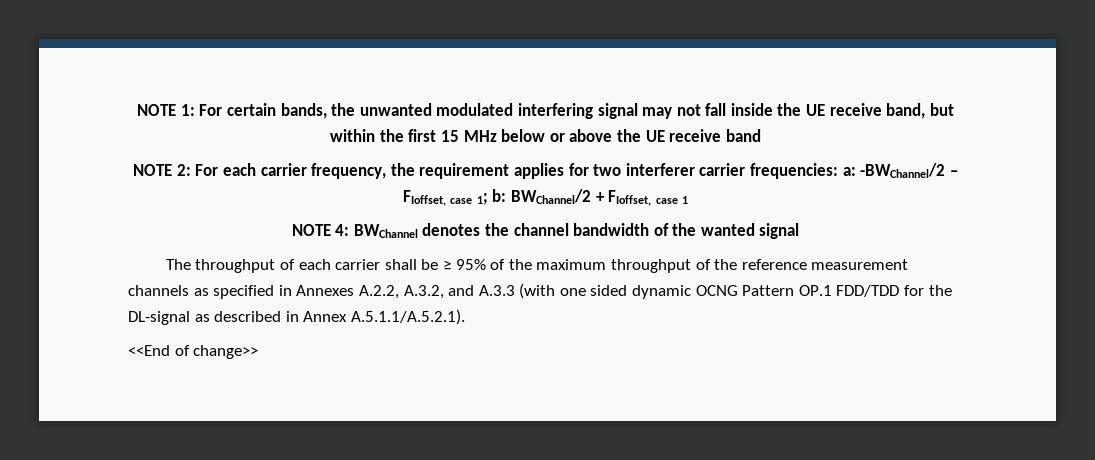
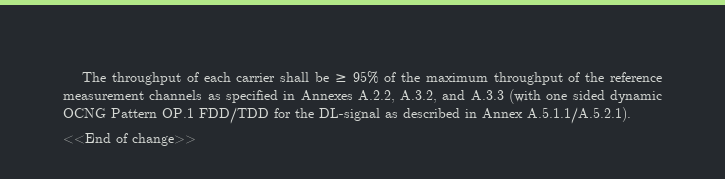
[137,103,954,119] [330,129,761,142] [133,163,958,179] [402,189,689,206] [291,223,800,239] NOTE 1: For certain bands, the unwanted modulated interfering signal may not fall inside the UE receive band, but within the first 15 MHz below or above the UE receive band // NOTE 2: For each carrier frequency, the requirement applies for two interferer carrier frequencies: a: -BWChannel/2 – FIoffset, case 1; b: BWChannel/2 + FIoffset, case 1 // NOTE 4: BWChannel denotes the channel bandwidth of the wanted signal // -> (82, 77) none

